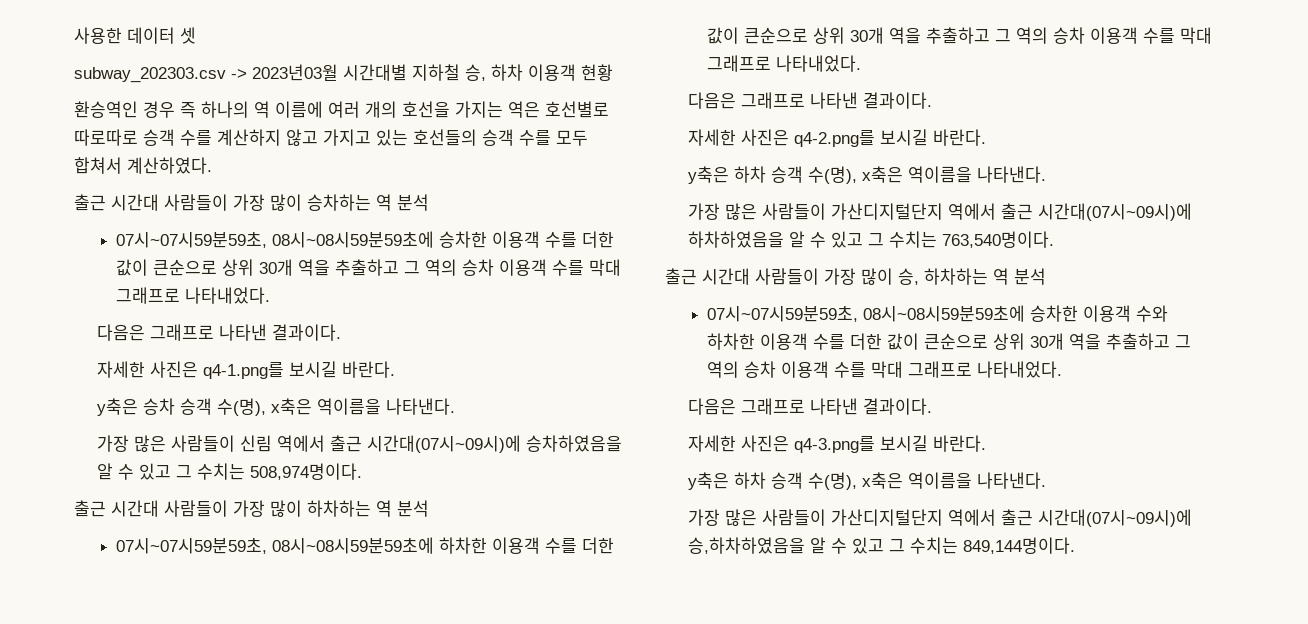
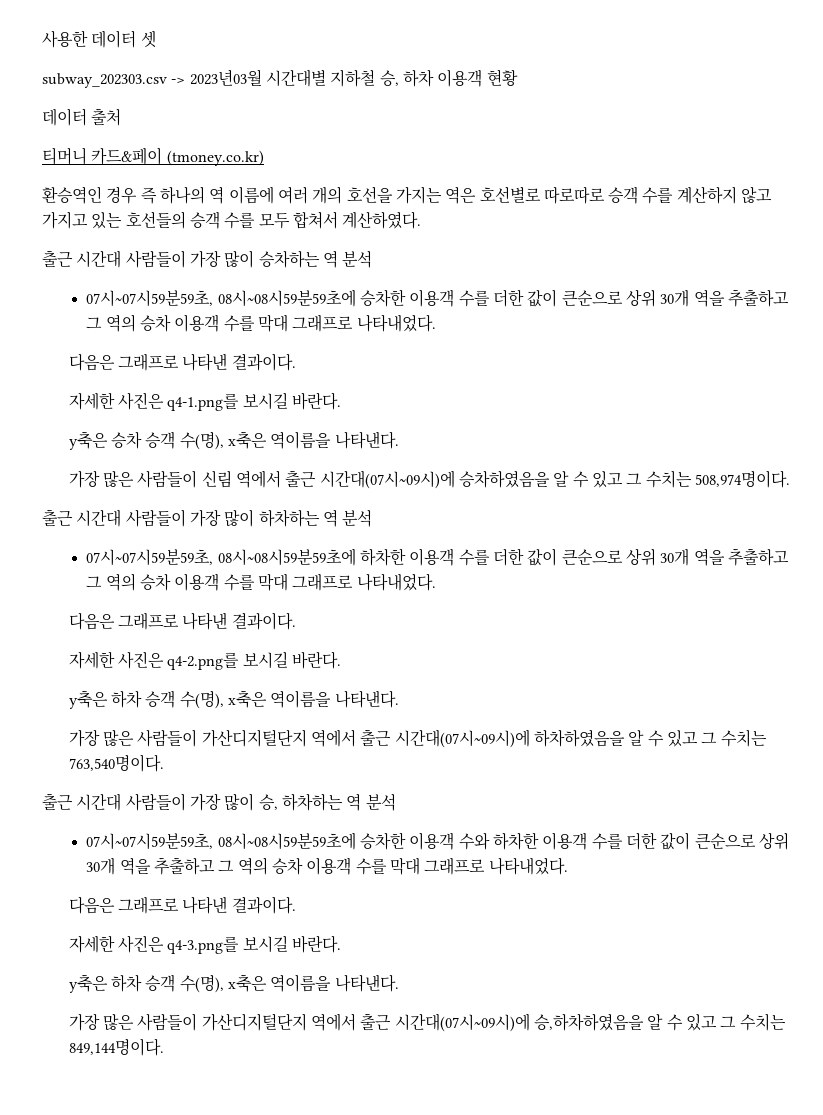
(613, 72) none -> [42,108,122,126] [42,147,264,166] // 데이터 출처 // 티머니 카드&페이 (tmoney.co.kr)

